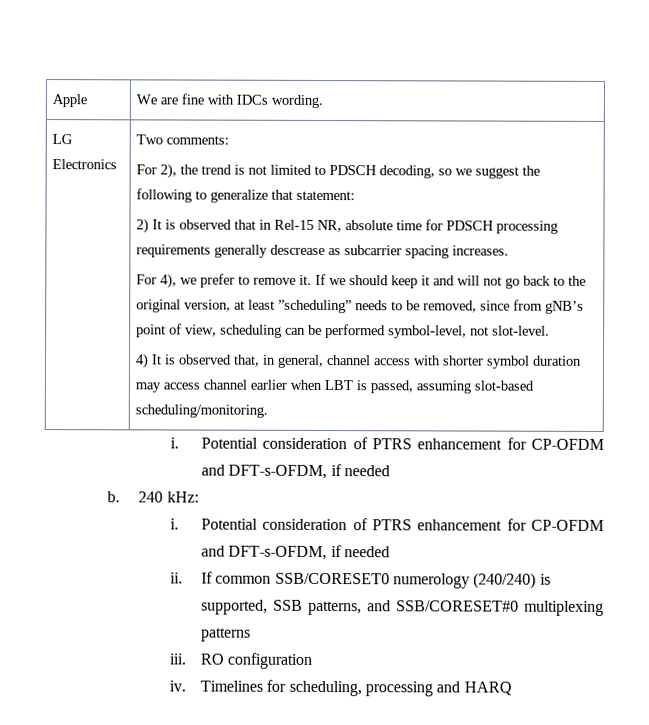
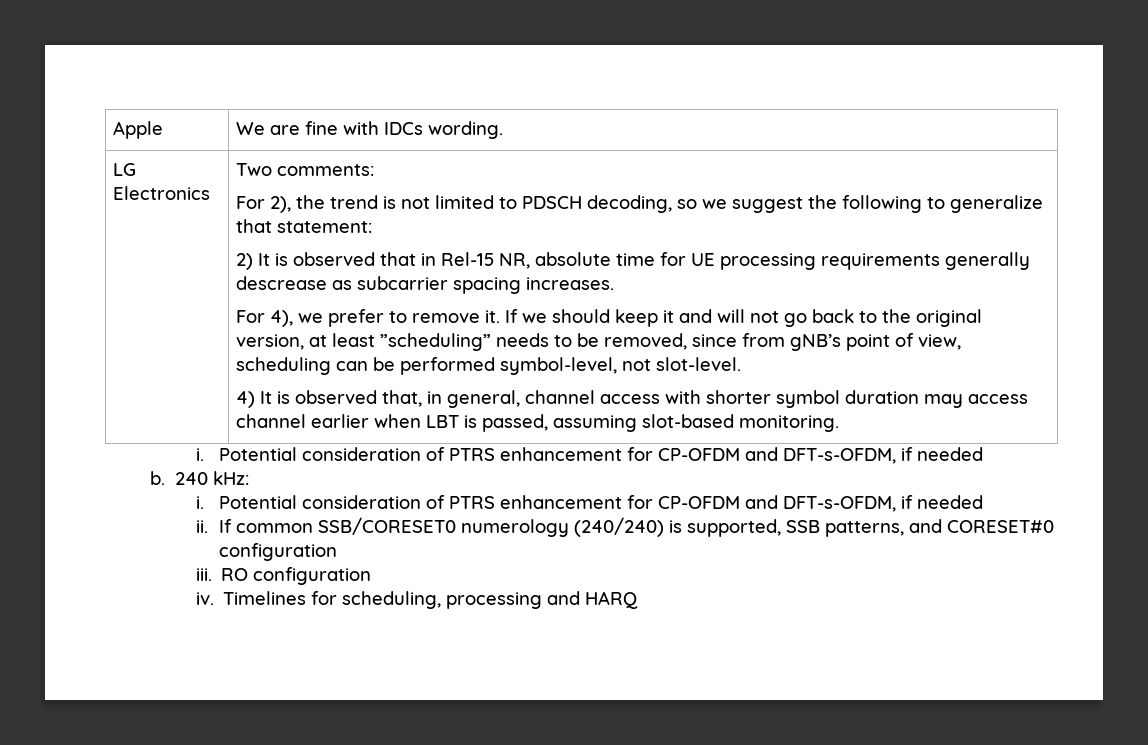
[445,220,494,231] PDSCH -> [691,253,716,266] UE
[134,404,268,418] scheduling/monitoring. -> [739,415,840,432] monitoring.
[396,600,604,616] [201,627,252,642] SSB/CORESET#0 multiplexing patterns -> [946,520,1054,533] [218,543,337,561] CORESET#0 configuration

